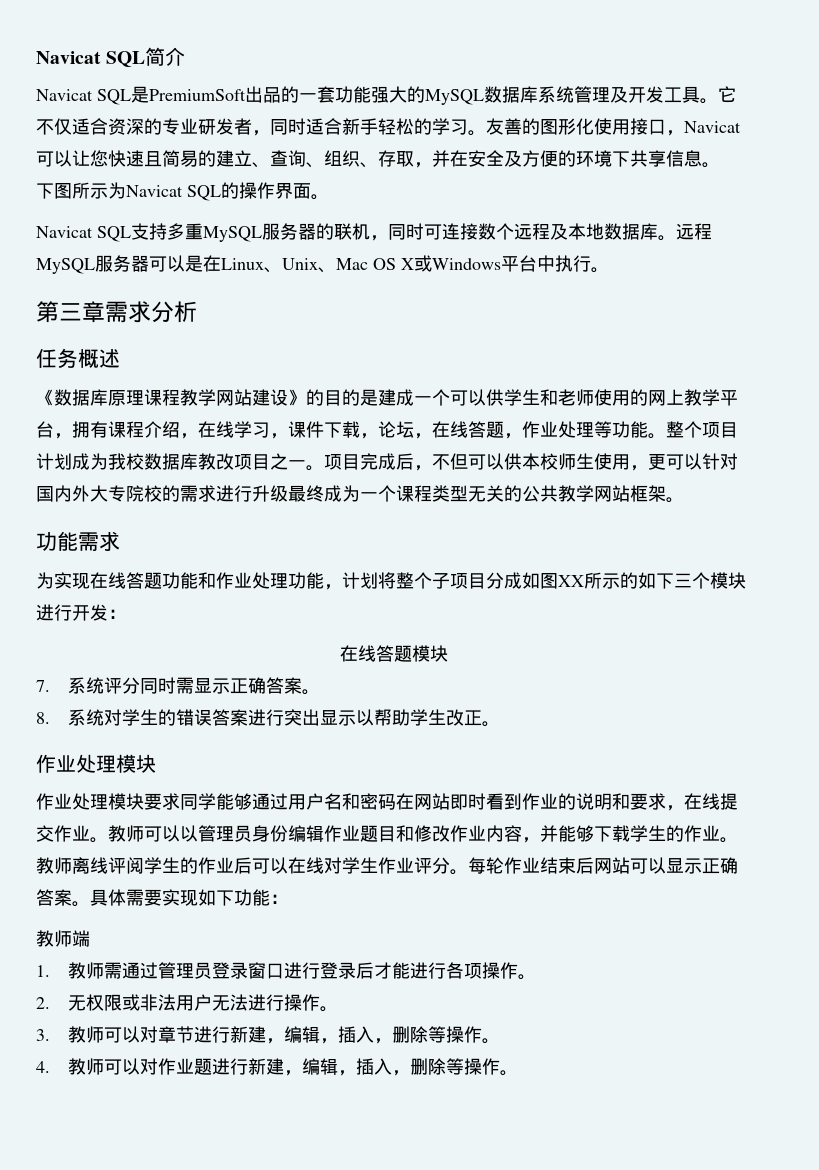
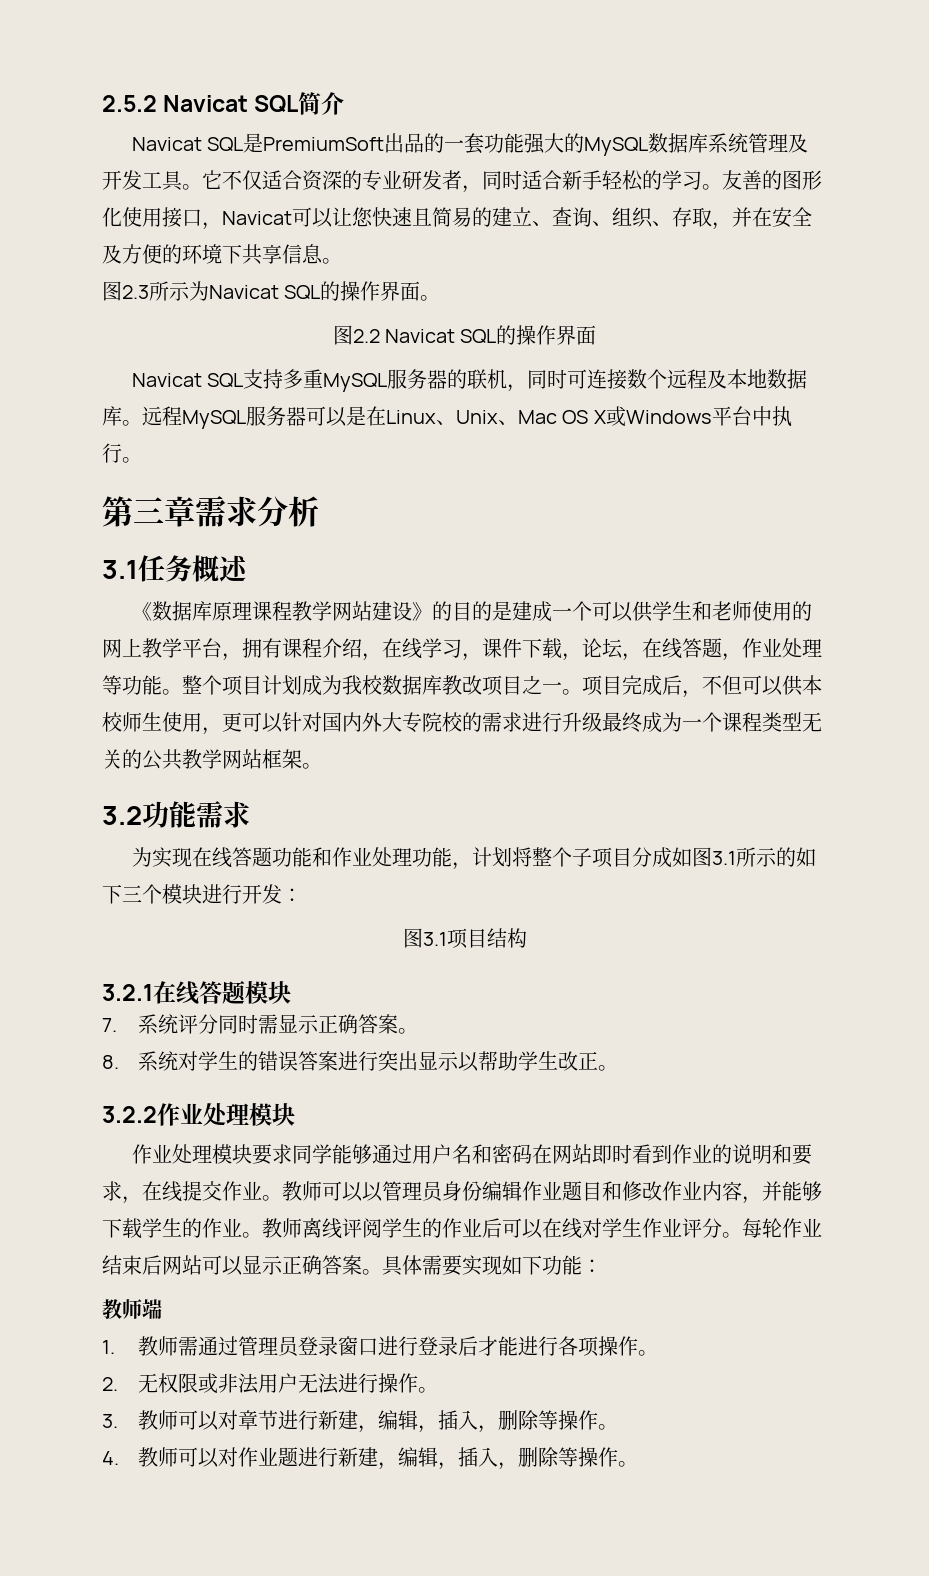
(36, 57) none -> [102,95,157,112] 2.5.2
[36,183,72,199] 下图 -> [102,281,149,301] 图2.3
(329, 197) none -> [332,325,597,345] // 图2.2 Navicat SQL的操作界面
(197, 312) none -> [102,560,138,579] 3.1
(684, 500) none -> [102,806,142,825] 3.2
[558,575,584,587] XX -> [711,851,736,865] 3.1
(126, 614) none -> [402,928,527,949] [102,984,153,1001] 图3.1项目结构 // 3.2.1
(500, 724) none -> [102,1106,157,1123] 3.2.2

